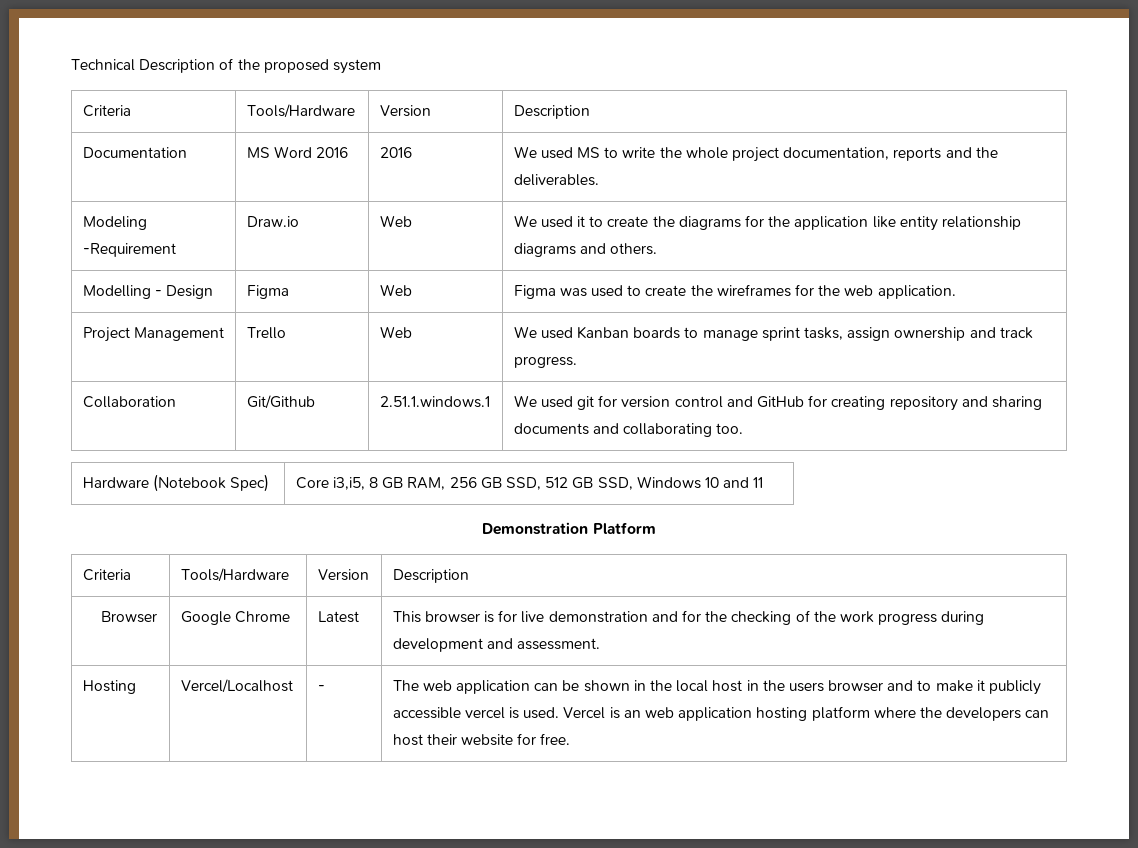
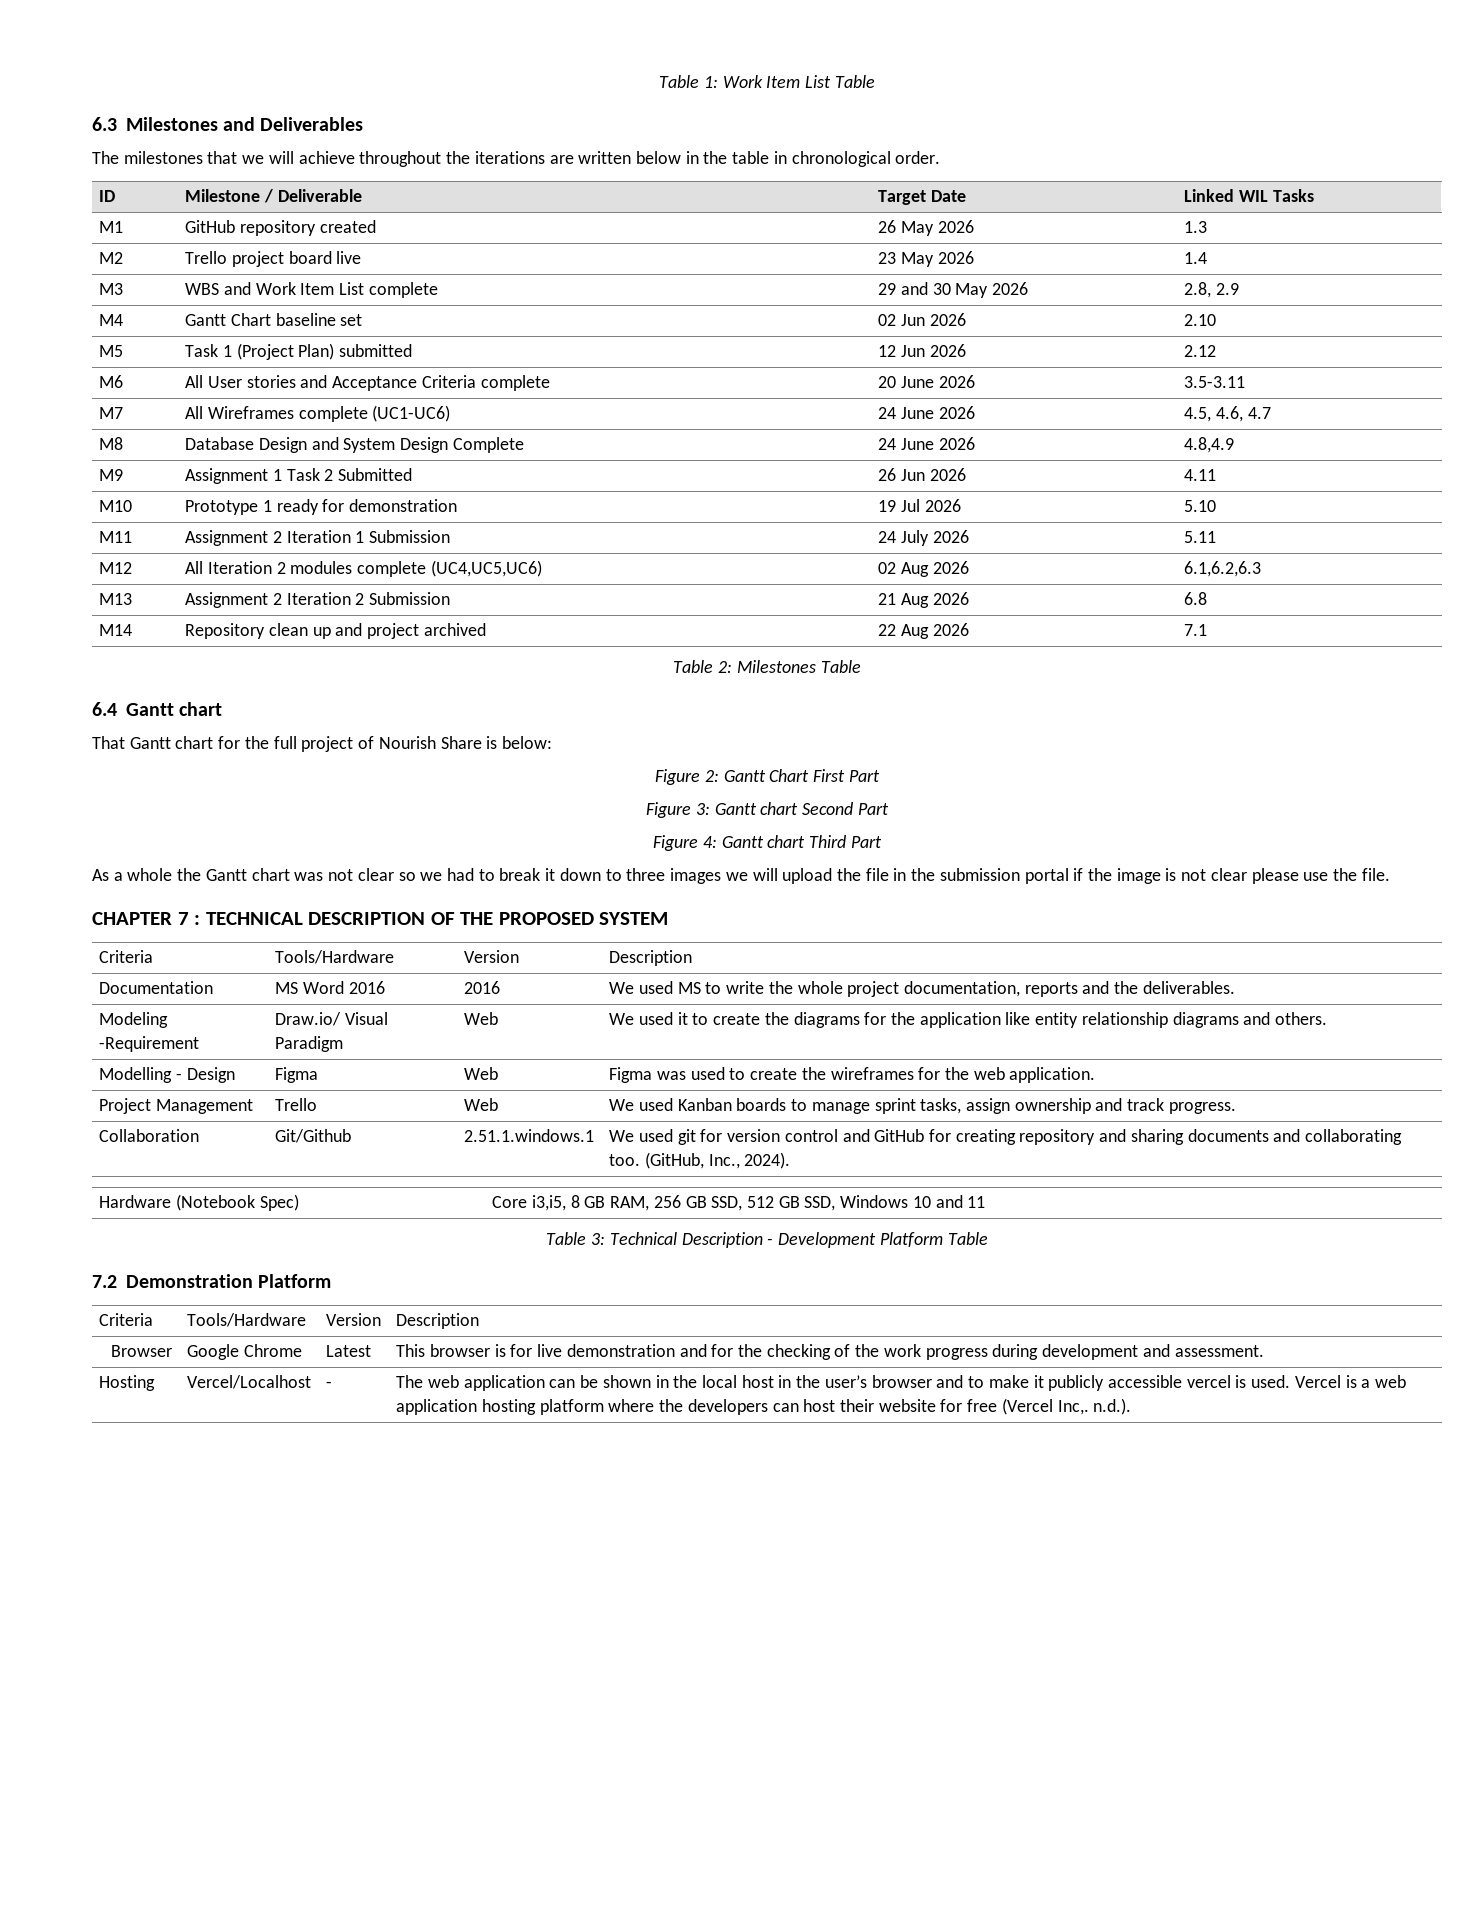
[71,58,381,74] Technical Description of the proposed system -> [659,75,875,88] [92,117,364,131] [92,151,941,167] [99,190,116,202] [185,189,362,203] [878,190,966,205] [1184,189,1314,202] [99,221,124,233] [185,220,376,236] [878,220,974,236] [1184,221,1208,233] [99,252,124,264] [185,251,362,267] [878,251,974,267] [1184,252,1208,264] [99,283,124,295] [185,282,438,298] [878,282,1029,298] [1184,282,1239,298] [99,314,124,326] [185,313,363,326] [878,313,966,326] [1184,314,1217,326] [99,345,124,357] [185,343,413,360] [878,344,966,357] [1184,345,1217,357] [99,375,124,388] [185,375,550,391] [878,375,975,388] [1184,376,1246,388] [99,407,124,419] [185,405,451,422] [878,406,975,419] [1184,406,1271,422] [99,437,124,450] [185,437,524,453] [878,437,975,450] [1184,437,1235,453] [99,469,124,481] [185,468,413,484] [878,468,966,481] [1184,469,1217,481] [99,500,133,512] [185,499,458,515] [878,499,961,512] [1184,500,1217,512] [99,531,133,543] [185,530,451,546] [878,530,969,546] [1184,531,1217,543] [99,562,133,574] [185,560,542,577] [878,561,969,577] [1184,561,1262,577] [99,593,133,605] [185,592,451,608] [878,592,969,608] [1184,592,1208,605] [99,624,133,636] [185,623,486,639] [878,623,969,639] [1184,624,1208,636] [673,660,861,673] [92,702,223,716] [92,736,552,752] [655,769,880,785] [646,802,889,818] [653,835,882,851] [92,868,1390,884] [92,912,669,925] Table 1: Work Item List Table // 6.3 Milestones and Deliverables // The milestones that we will achieve throughout the iterations are written below in the table in chronological order. // ID | Milestone / Deliverable | Target Date | Linked WIL Tasks // M1 | GitHub repository created | 26 May 2026 | 1.3 // M2 | Trello project board live | 23 May 2026 | 1.4 // M3 | WBS and Work Item List complete | 29 and 30 May 2026 | 2.8, 2.9 // M4 | Gantt Chart baseline set | 02 Jun 2026 | 2.10 // M5 | Task 1 (Project Plan) submitted | 12 Jun 2026 | 2.12 // M6 | All User stories and Acceptance Criteria complete | 20 June 2026 | 3.5-3.11 // M7 | All Wireframes complete (UC1-UC6) | 24 June 2026 | 4.5, 4.6, 4.7 // M8 | Database Design and System Design Complete | 24 June 2026 | 4.8,4.9 // M9 | Assignment 1 Task 2 Submitted | 26 Jun 2026 | 4.11 // M10 | Prototype 1 ready for demonstration | 19 Jul 2026 | 5.10 // M11 | Assignment 2 Iteration 1 Submission | 24 July 2026 | 5.11 // M12 | All Iteration 2 modules complete (UC4,UC5,UC6) | 02 Aug 2026 | 6.1,6.2,6.3 // M13 | Assignment 2 Iteration 2 Submission | 21 Aug 2026 | 6.8 // M14 | Repository clean up and project archived | 22 Aug 2026 | 7.1 // Table 2: Milestones Table // 6.4 Gantt chart // That Gantt chart for the full project of Nourish Share is below: // Figure 2: Gantt Chart First Part // Figure 3: Gantt chart Second Part // Figure 4: Gantt chart Third Part // As a whole the Gantt chart was not clear so we had to break it down to three images we will upload the file in the submission portal if the image is not clear please use the file. // CHAPTER 7 : TECHNICAL DESCRIPTION OF THE PROPOSED SYSTEM
[246,216,299,227] Draw.io -> [275,1012,388,1026] [275,1036,344,1052] Draw.io/ Visual Paradigm
(744, 428) none -> [644,1152,791,1169] (GitHub, Inc., 2024).
(764, 482) none -> [546,1232,988,1248] [92,1275,117,1288] Table 3: Technical Description - Development Platform Table // 7.2
[788,682,824,692] users -> [824,1375,867,1388] user’s
[623,710,641,718] an -> [1361,1379,1371,1388] a
[540,733,571,745] free. -> [967,1398,1132,1415] free (Vercel Inc,. n.d.).

